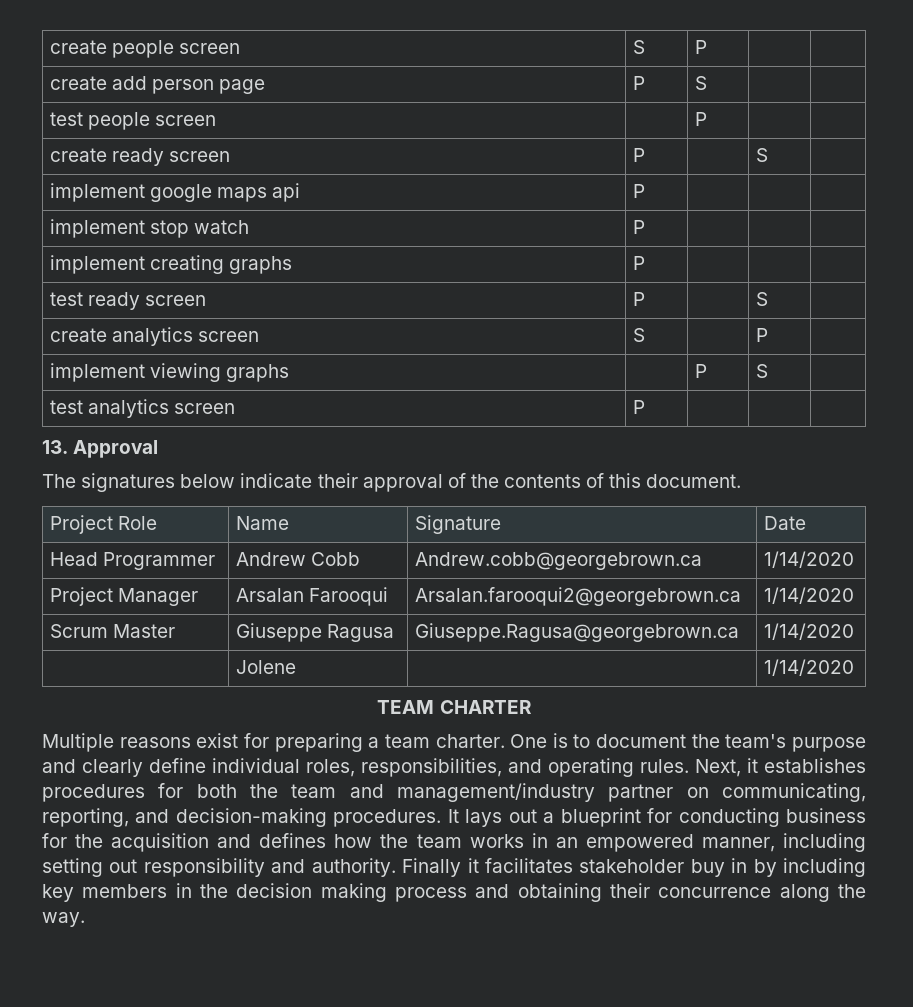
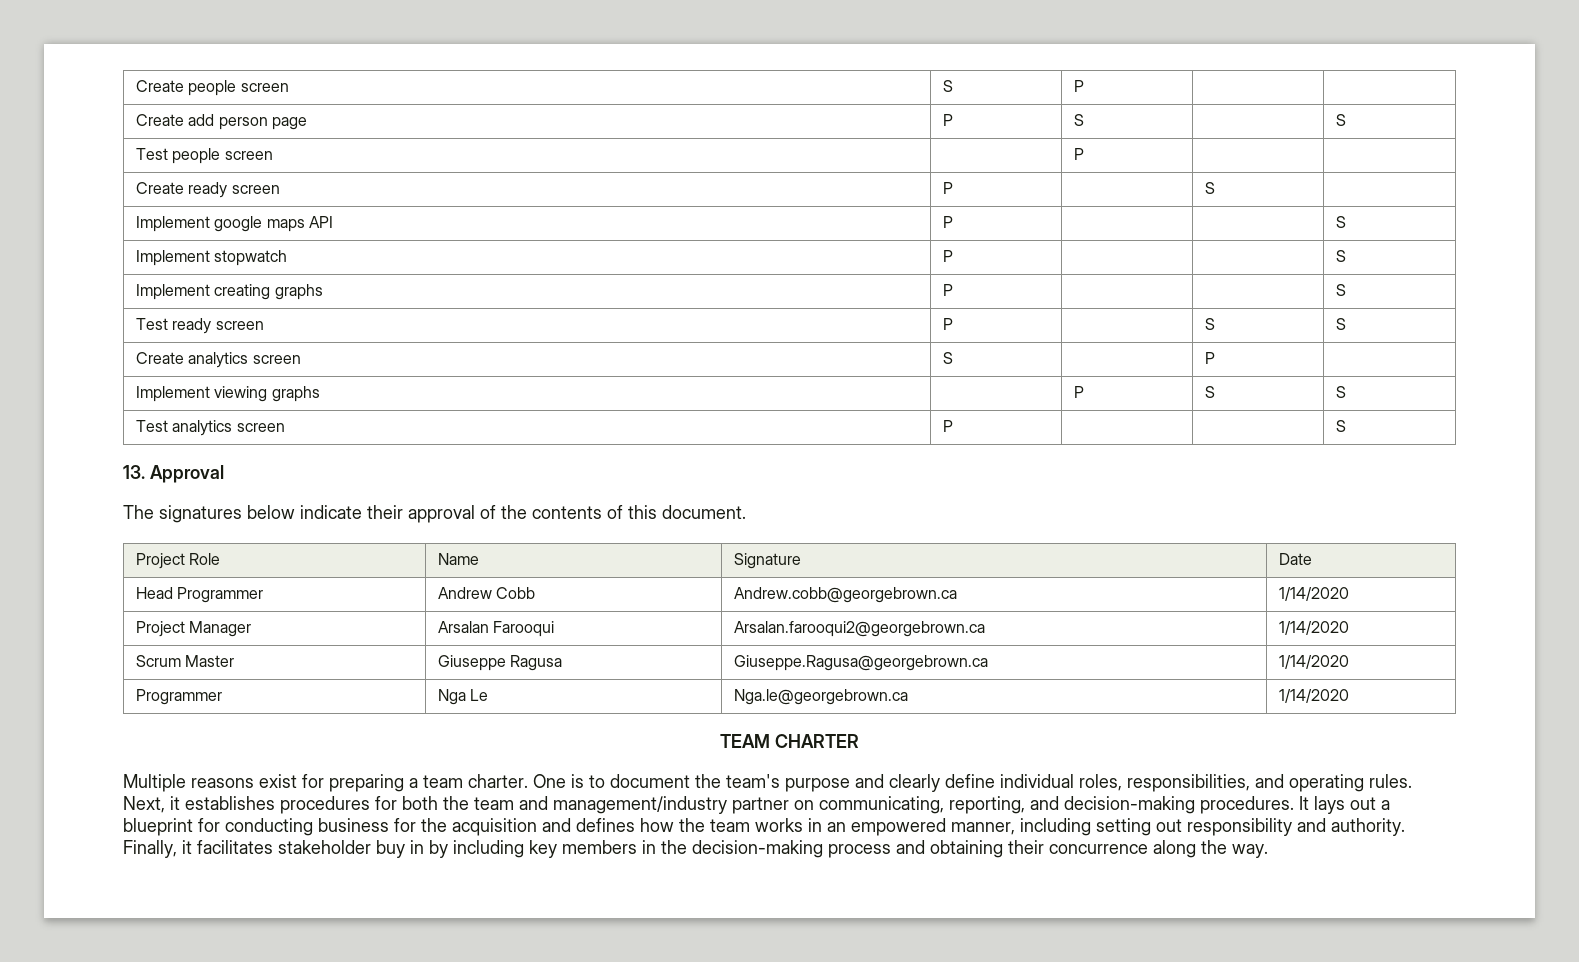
[49,40,107,54] create -> [136,80,185,92] Create
[49,76,107,90] create -> [136,114,185,126] Create
[49,112,83,126] // test -> [1336,114,1347,126] [136,148,169,160] S // Test
[49,148,231,166] [632,148,645,162] [755,148,768,162] [49,183,145,202] create ready screen | P | | S | // implement -> [136,182,280,198] [943,182,954,194] [1205,182,1216,194] [136,216,211,232] Create ready screen | P | | S | // Implement
[272,183,301,202] [632,184,645,198] [49,219,250,238] [632,220,645,234] [49,255,145,274] api | P | | | // implement stop watch | P | | | // implement -> [308,216,333,228] [943,216,954,228] [1336,216,1347,228] [136,250,288,266] [943,250,954,262] [1336,250,1347,262] [136,284,211,300] API | P | | | S // Implement stopwatch | P | | | S // Implement
[49,292,207,310] [632,292,645,306] [755,292,768,306] [49,328,107,342] // test ready screen | P | | S | // create -> [1336,284,1347,296] [136,318,264,334] [943,318,954,330] [1205,318,1216,330] [1336,318,1347,330] [136,352,185,364] S // Test ready screen | P | | S | S // Create
[49,363,145,382] implement -> [136,386,211,402] Implement
[49,400,83,414] // test -> [1336,386,1347,398] [136,420,169,432] S // Test
(645, 407) none -> [1336,420,1347,432] S
[235,660,296,674] | Jolene | -> [136,689,223,705] [438,689,489,705] [734,689,909,705] Programmer | Nga Le | Nga.le@georgebrown.ca
[402,858,462,877] Finally -> [123,840,177,858] Finally,
[236,883,387,902] decision making -> [692,840,823,858] decision-making

